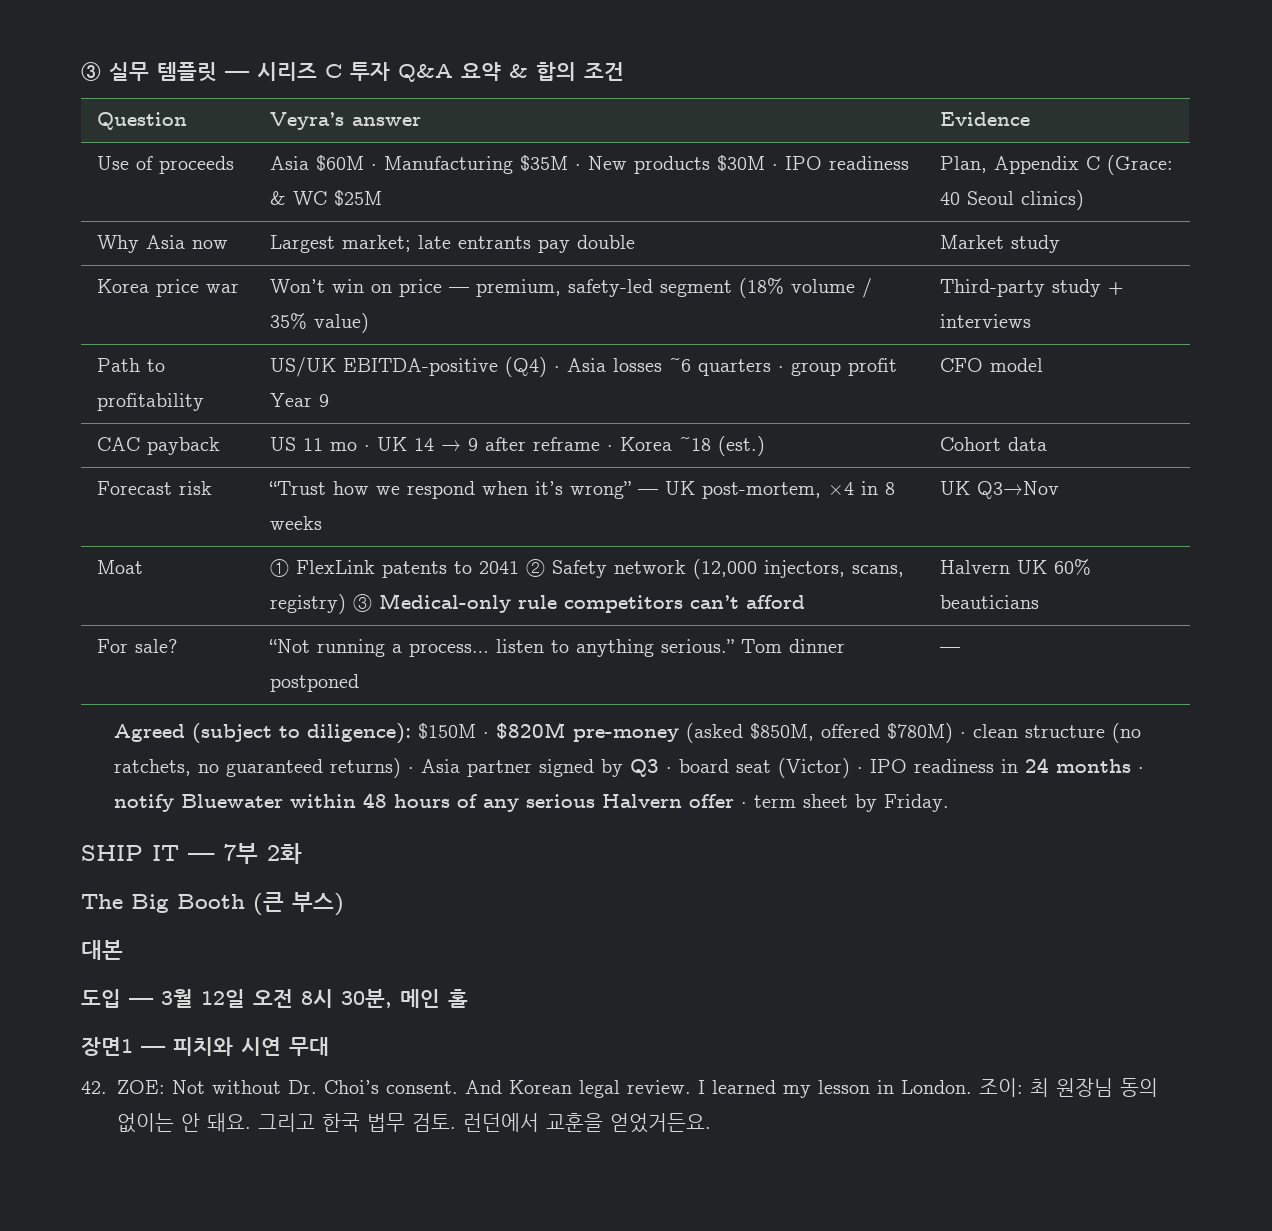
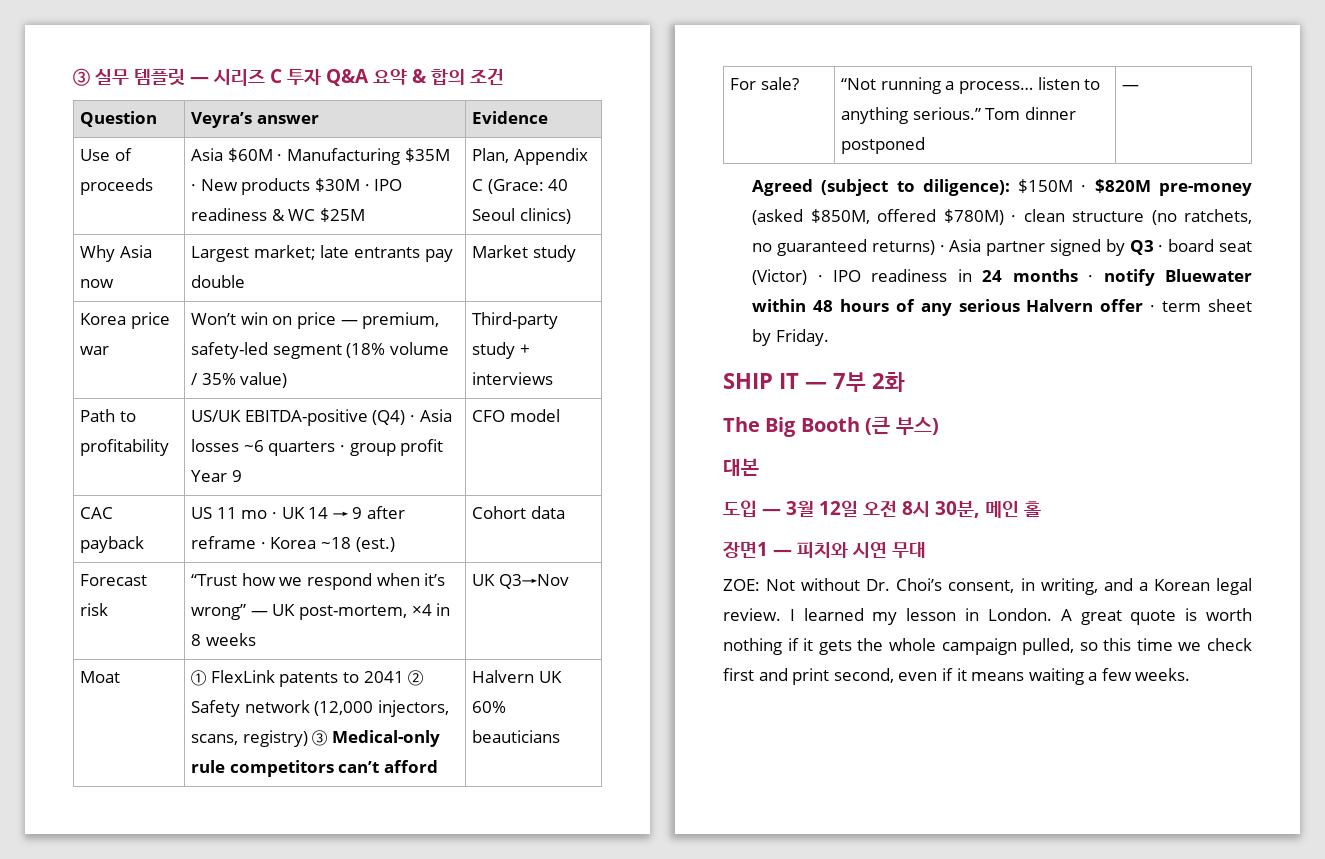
[81,1081,107,1094] 42. -> (926, 550) none
[386,1080,502,1094] consent. And -> [948,578,1148,595] consent, in writing, and a
[979,1078,1158,1097] [117,1113,711,1133] 조이: 최 원장님 동의 없이는 안 돼요. 그리고 한국 법무 검토. 런던에서 교훈을 얻었거든요. -> [1060,608,1252,625] [723,638,1252,655] [723,668,1191,685] A great quote is worth nothing if it gets the whole campaign pulled, so this time we check first and print second, even if it means waiting a few weeks.

